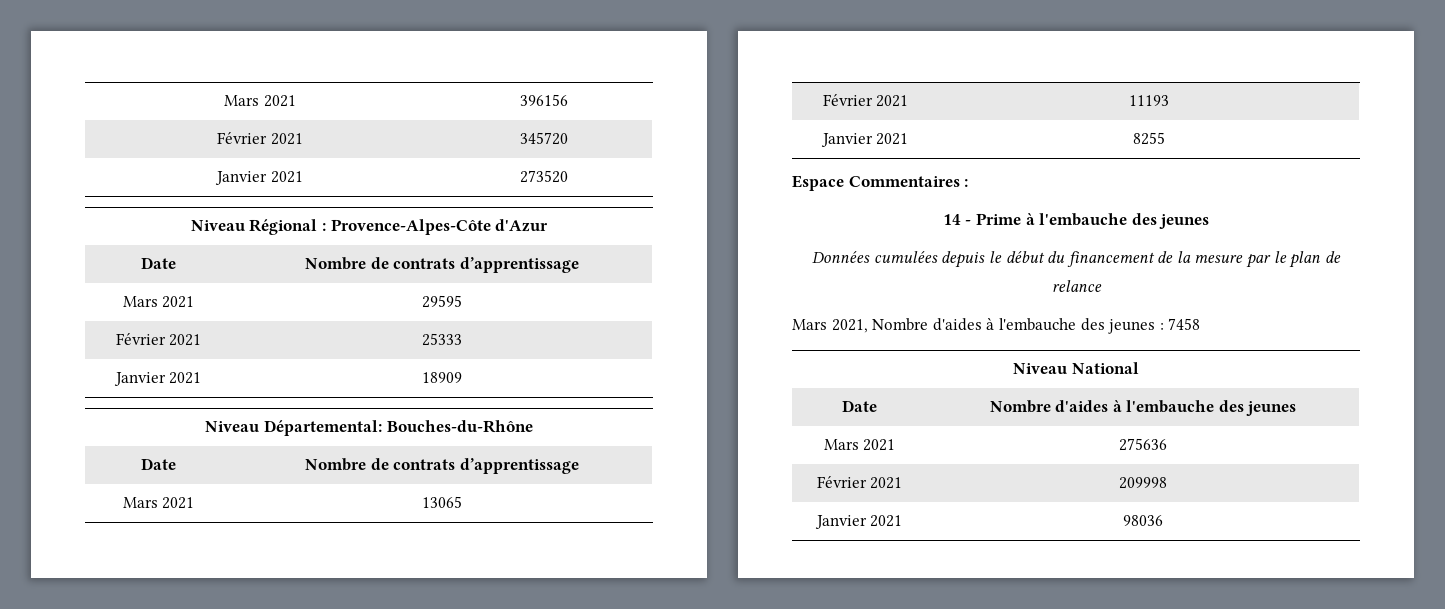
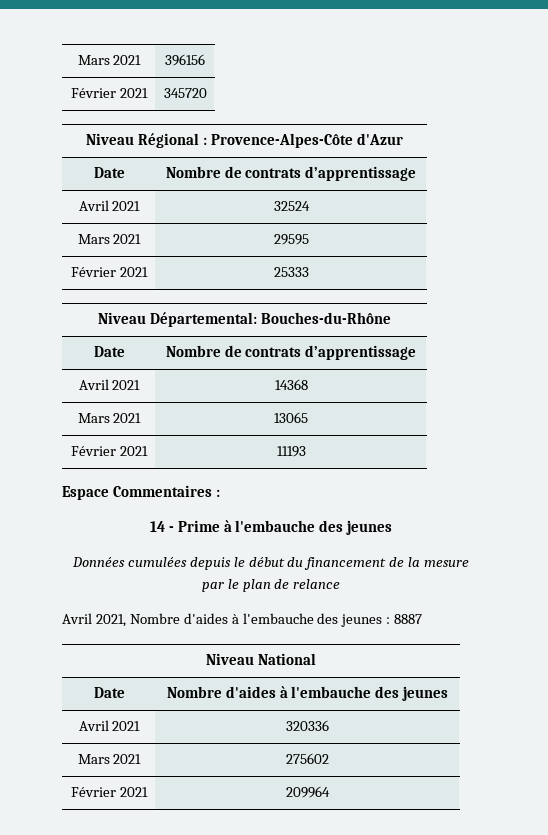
[215,171,303,185] [519,170,568,183] // Janvier 2021 | 273520 -> (207, 93) none
(579, 265) none -> [78,200,141,211] [273,201,310,211] // Avril 2021 | 32524
[113,372,202,386] [422,372,462,383] // Janvier 2021 | 18909 -> (309, 272) none
(579, 466) none -> [78,379,141,390] [274,379,308,390] // Avril 2021 | 14368
[820,133,909,147] [1133,132,1165,145] // Janvier 2021 | 8255 -> (306, 451) none
[792,319,827,330] Mars -> [62,613,92,624] Avril
[1168,318,1201,330] 7458 -> [394,614,423,624] 8887
[823,439,896,451] [1119,438,1167,451] [816,476,903,489] [1119,477,1167,489] [814,515,903,529] [1123,515,1163,526] // Mars 2021 | 275636 // Février 2021 | 209998 // Janvier 2021 | 98036 -> [78,720,141,731] [286,720,329,731] [77,754,142,764] [286,753,329,764] [71,787,148,797] [286,786,330,798] // Avril 2021 | 320336 // Mars 2021 | 275602 // Février 2021 | 209964

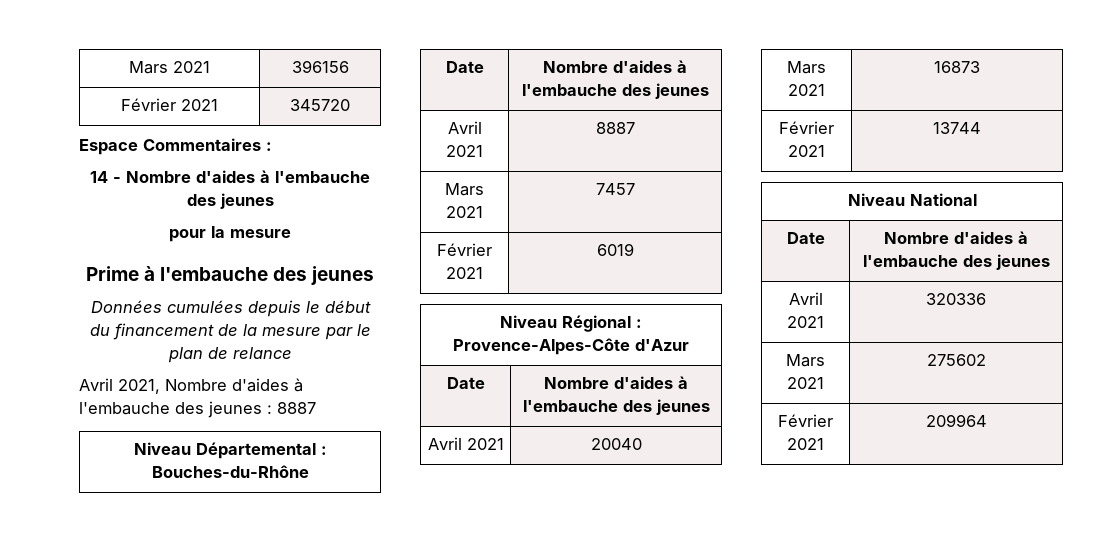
[86,133,403,148] [93,167,125,178] [165,166,417,181] [78,200,141,211] [273,201,310,211] [77,234,142,244] [273,234,309,245] [71,267,148,277] [273,267,309,277] [98,312,391,327] [93,346,125,357] [165,345,417,360] [78,379,141,390] [274,379,308,390] [77,413,142,423] [274,412,308,423] [71,446,148,456] [276,446,306,457] // Niveau Régional : Provence-Alpes-Côte d'Azur // Date | Nombre de contrats d’apprentissage // Avril 2021 | 32524 // Mars 2021 | 29595 // Février 2021 | 25333 // Niveau Départemental: Bouches-du-Rhône // Date | Nombre de contrats d’apprentissage // Avril 2021 | 14368 // Mars 2021 | 13065 // Février 2021 | 11193 -> (350, 105) none
(174, 529) none -> [126,170,370,183] [186,193,274,209] [169,226,291,242] Nombre d'aides à l'embauche des jeunes // pour la mesure //
(423, 619) none -> [133,442,327,459] [151,465,309,478] [445,61,484,73] [543,60,687,73] [521,83,709,99] [447,121,482,134] [446,145,483,157] [595,122,635,134] [445,183,484,196] [446,206,483,218] [595,183,635,195] [437,243,492,256] [446,267,483,279] [596,243,634,256] [500,315,642,332] [453,338,689,355] [446,377,485,389] [544,376,688,389] [522,399,710,415] [427,437,504,450] [590,438,642,450] [787,61,826,74] [788,84,825,96] [934,61,980,73] [779,121,834,134] [788,145,825,157] [933,122,981,134] // Niveau Départemental : Bouches-du-Rhône // Date | Nombre d'aides à l'embauche des jeunes // Avril 2021 | 8887 // Mars 2021 | 7457 // Février 2021 | 6019 // Niveau Régional : Provence-Alpes-Côte d'Azur // Date | Nombre d'aides à l'embauche des jeunes // Avril 2021 | 20040 // Mars 2021 | 16873 // Février 2021 | 13744

